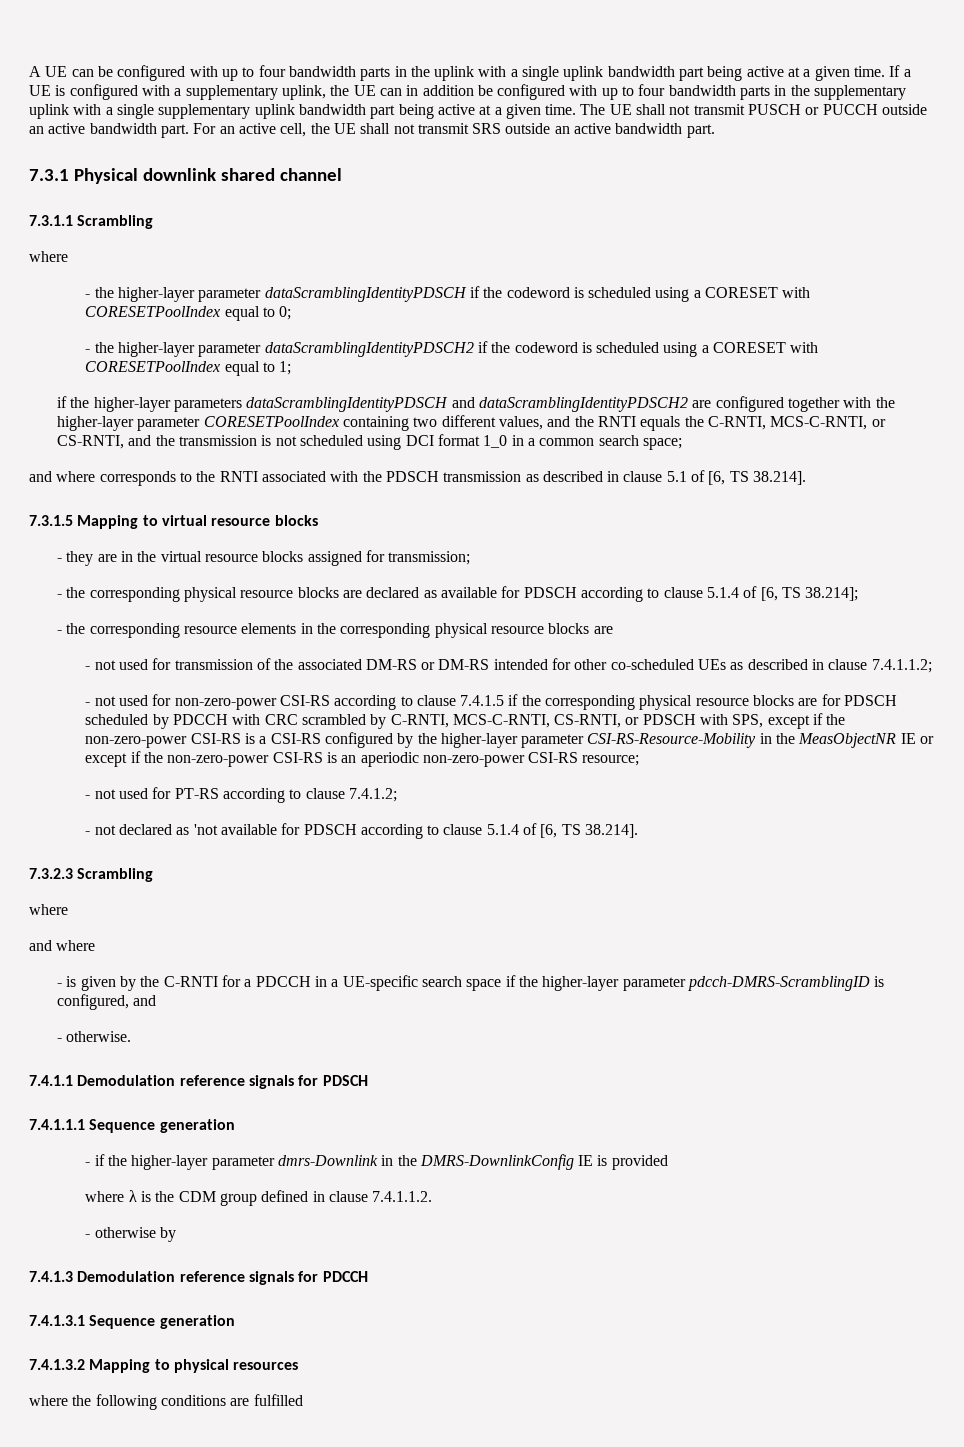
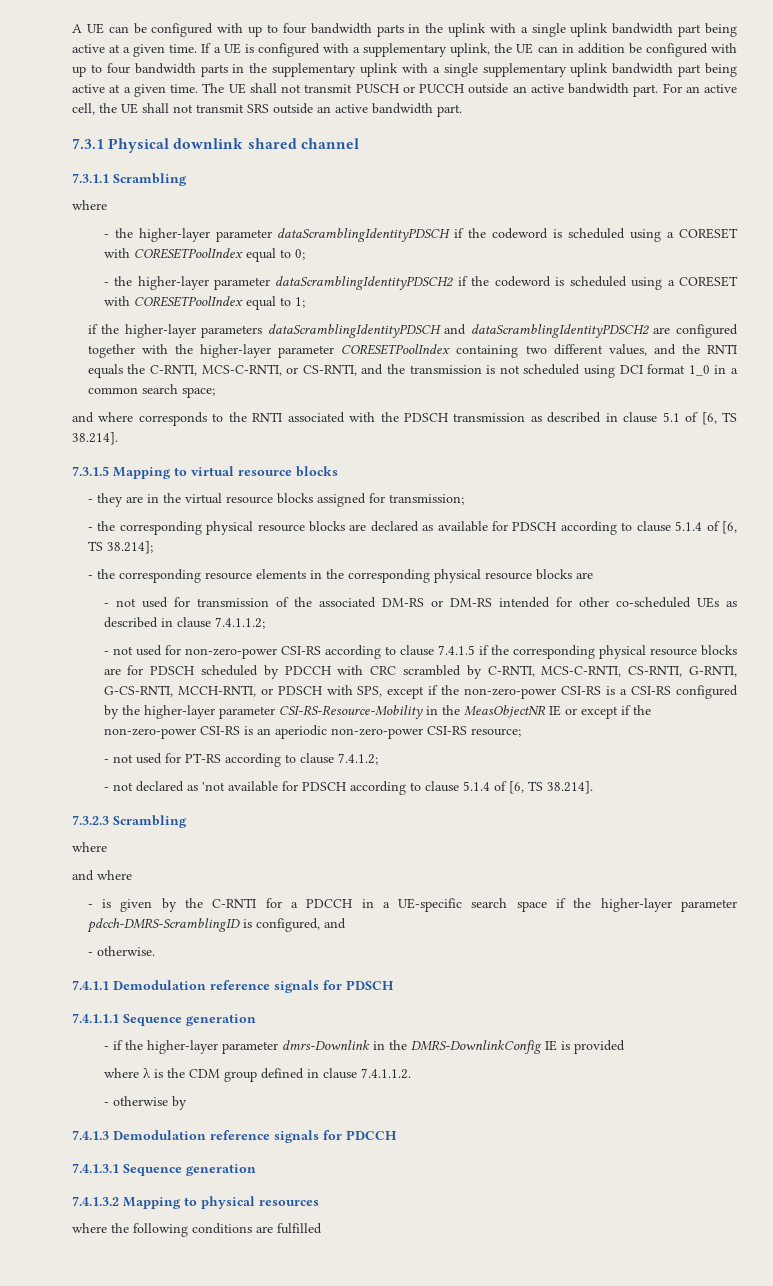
(622, 721) none -> [689,665,738,677] [103,685,256,697] G-RNTI, G-CS-RNTI, MCCH-RNTI,

